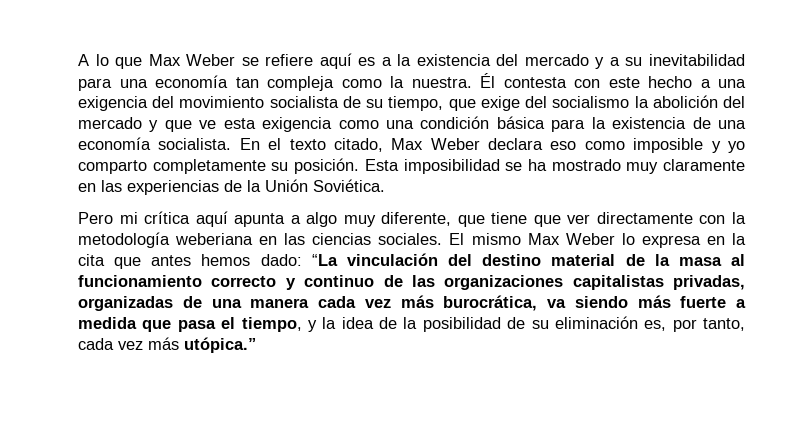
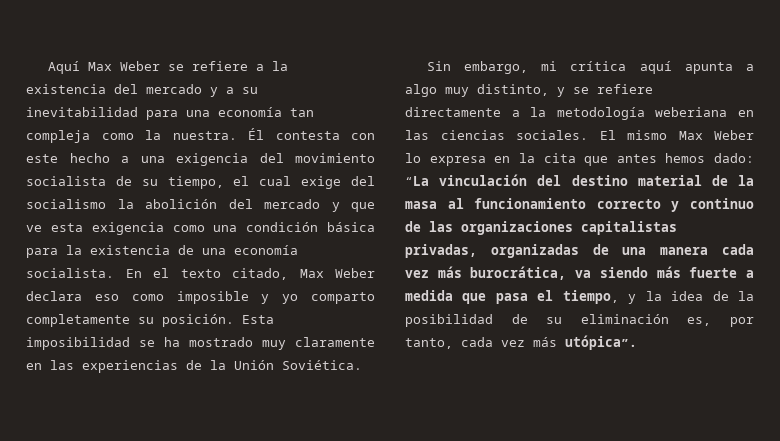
[78,54,143,69] A lo que -> [47,61,80,74] Aquí
[319,53,376,69] aquí es -> (248, 66) none
[448,99,476,111] que -> [233,176,292,186] el cual
[78,212,113,224] Pero -> [426,61,528,74] Sin embargo,
[381,212,726,227] diferente, que tiene que ver directamente con -> [477,84,653,97] [405,107,520,117] distinto, y se refiere directamente a
[184,337,256,353] utópica.” -> [565,335,637,350] utópica”.

